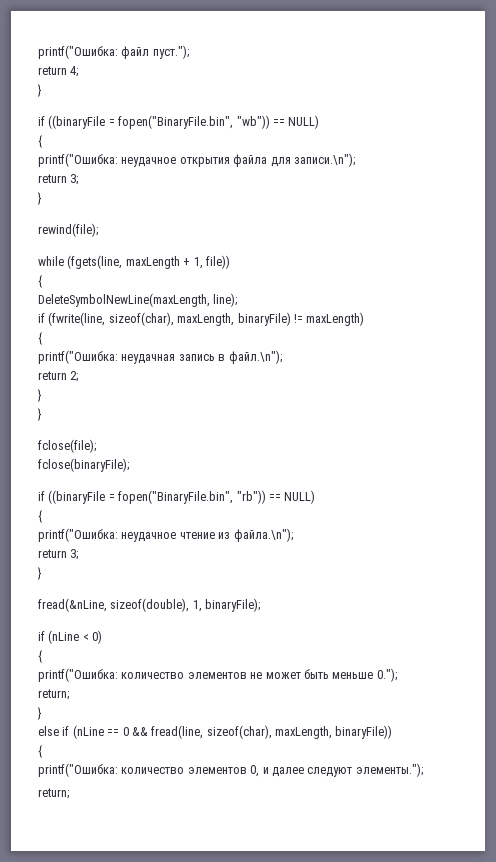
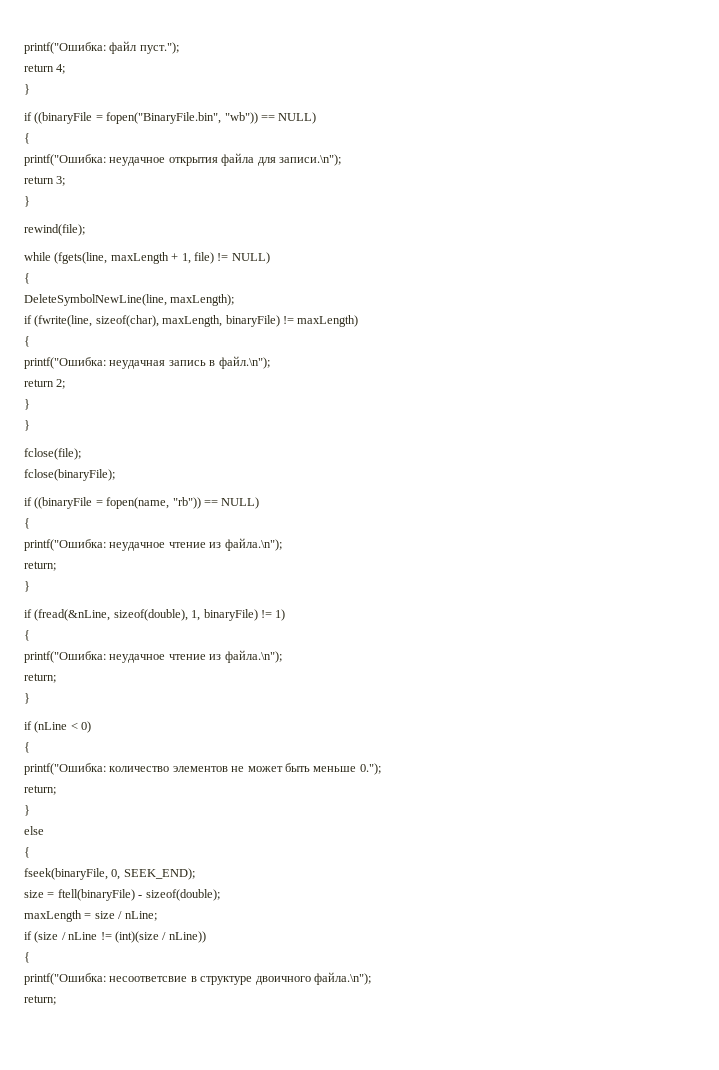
[205,255,230,269] [38,275,42,288] [38,293,238,307] file)) // { // DeleteSymbolNewLine(maxLength, line); -> [193,252,270,264] [24,273,30,284] [24,294,235,306] file) != NULL) // { // DeleteSymbolNewLine(line, maxLength);
[118,490,234,504] fopen("BinaryFile.bin", -> [106,497,170,509] fopen(name,
[38,549,79,560] [37,567,42,580] [38,598,261,612] return 3; // } // fread(&nLine, sizeof(double), 1, binaryFile); -> [24,561,56,571] [24,581,30,592] [24,609,286,621] [24,630,30,641] [24,650,282,663] [24,673,56,683] [24,693,30,704] return; // } // if (fread(&nLine, sizeof(double), 1, binaryFile) != 1) // { // printf("Ошибка: неудачное чтение из файла.\n"); // return; // }
[62,725,393,739] [38,745,42,758] [38,763,423,777] if (nLine == 0 && fread(line, sizeof(char), maxLength, binaryFile)) // { // printf("Ошибка: количество элементов 0, и далее следуют элементы."); -> [24,847,30,858] [24,868,195,880] [24,889,220,901] [24,910,157,922] [24,931,206,943] [24,952,30,963] [24,972,371,985] // { // fseek(binaryFile, 0, SEEK_END); // size = ftell(binaryFile) - sizeof(double); // maxLength = size / nLine; // if (size / nLine != (int)(size / nLine)) // { // printf("Ошибка: несоответсвие в структуре двоичного файла.\n");

